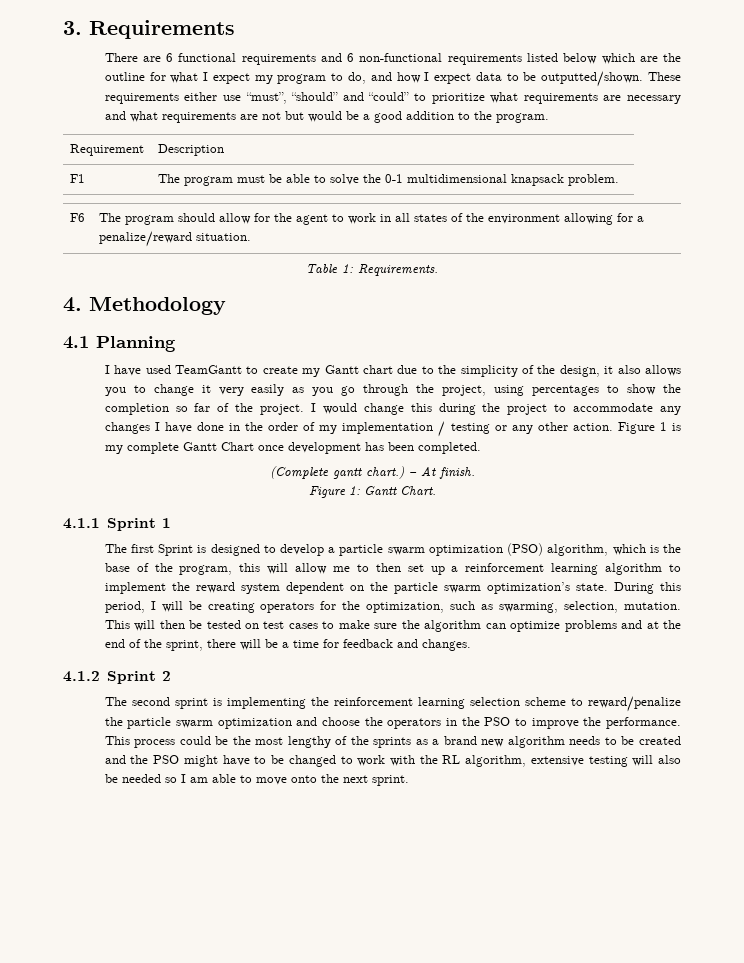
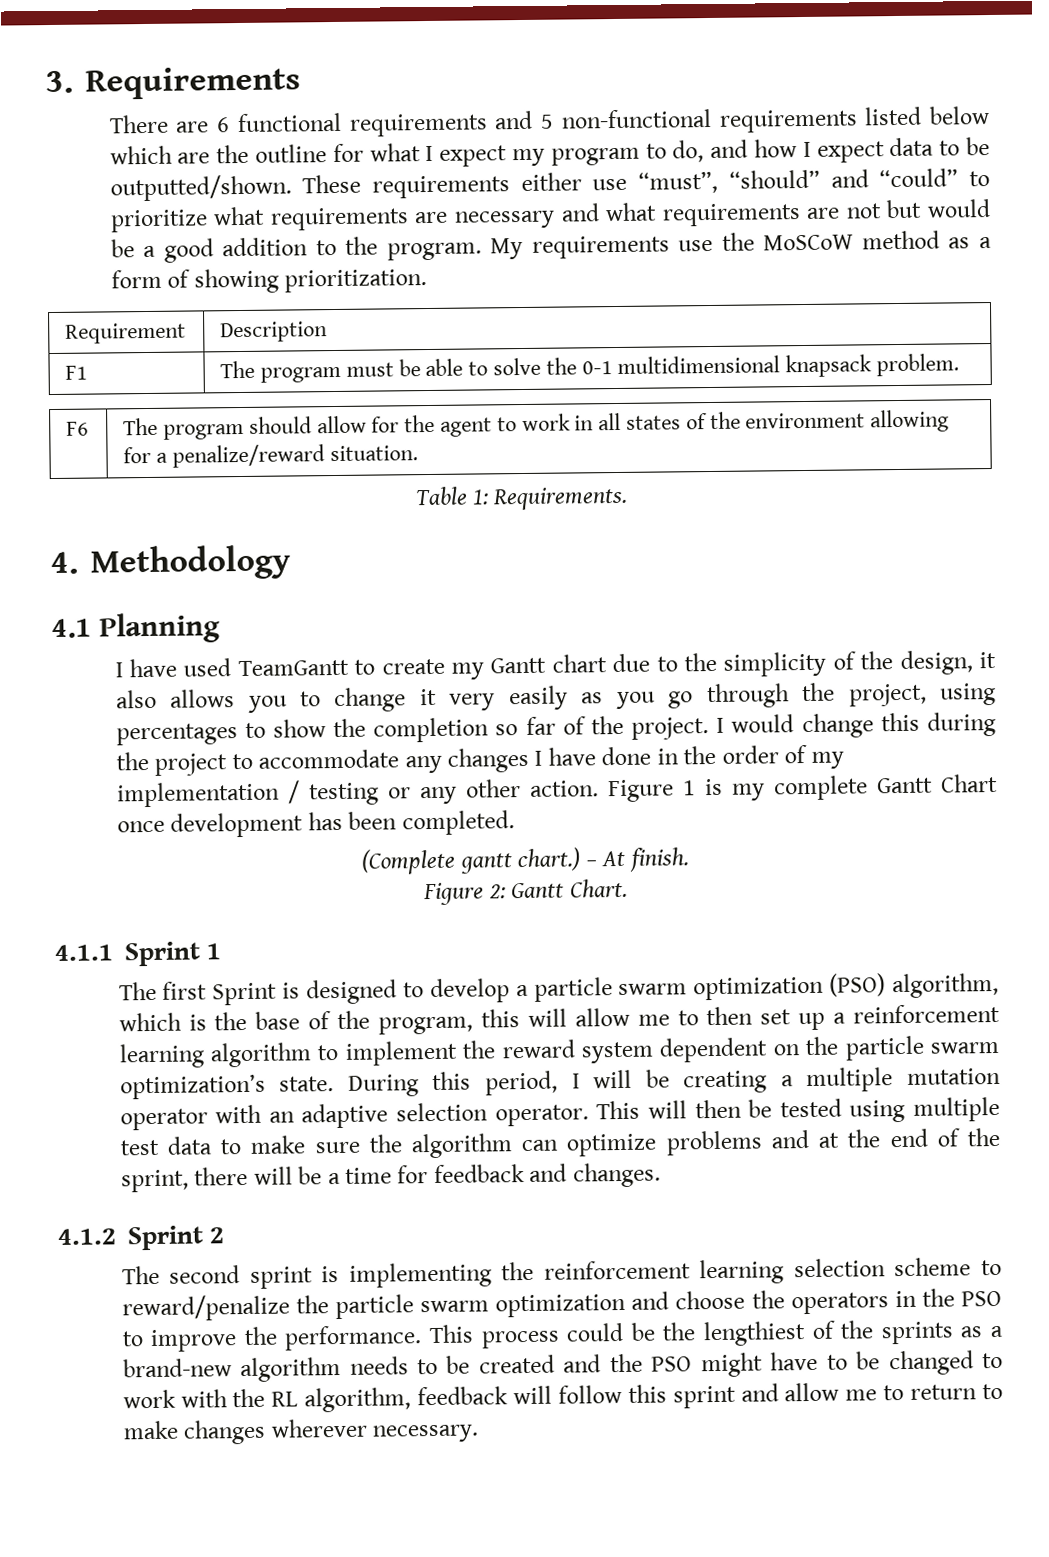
[347,53,355,62] 6 -> [540,114,555,129] 5
(549, 118) none -> [490,230,993,260] [110,268,428,294] My requirements use the MoSCoW method as a form of showing prioritization.
[348,486,360,495] 1: -> [488,884,506,899] 2:
[260,601,682,613] operators for the optimization, such as swarming, selection, mutation. -> [780,1067,1002,1093] [119,1102,589,1131] a multiple mutation operator with an adaptive selection operator.
[245,621,318,629] on test cases -> [849,1096,1001,1123] [119,1136,212,1156] using multiple test data
[255,736,331,748] most lengthy -> [703,1321,807,1347] lengthiest
[443,736,505,747] brand new -> [122,1358,232,1378] brand-new
[530,755,681,767] [104,774,409,786] extensive testing will also be needed so I am able to move onto the next sprint. -> [417,1382,1003,1409] [122,1418,480,1445] feedback will follow this sprint and allow me to return to make changes wherever necessary.

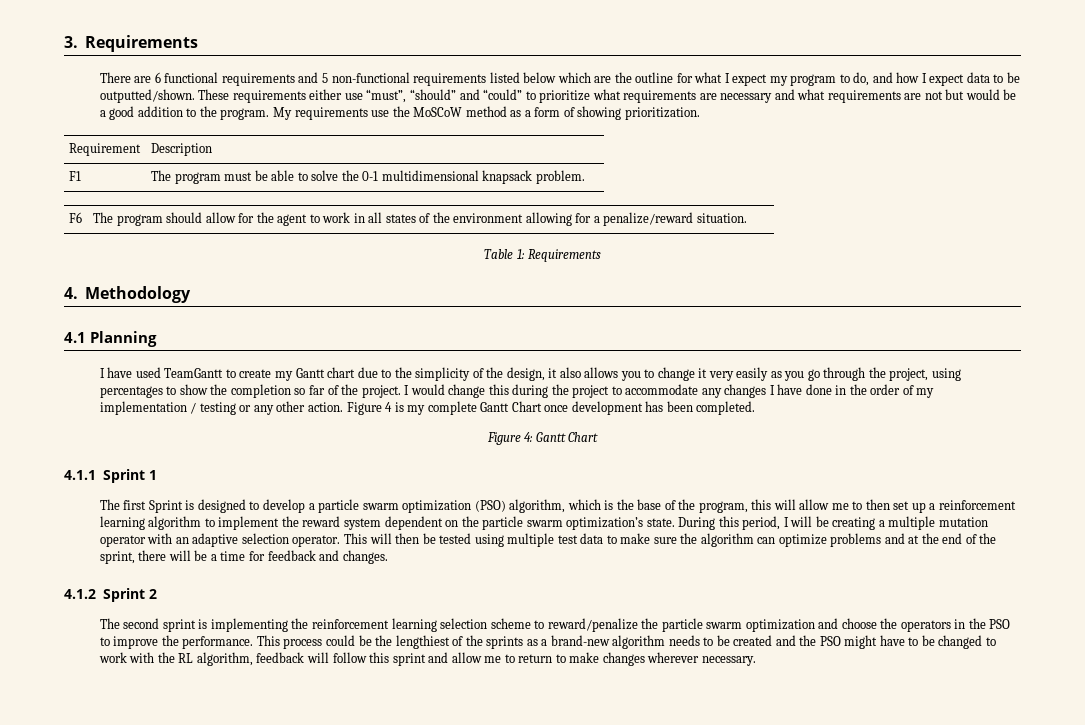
[492,486,629,511] Requirements. -> [527,249,601,262] Requirements
[682,780,696,796] 1 -> [385,402,393,412] 4
[361,847,689,875] [423,878,628,906] (Complete gantt chart.) – At finish. // Figure 2: Gantt Chart. -> [486,432,599,445] Figure 4: Gantt Chart

